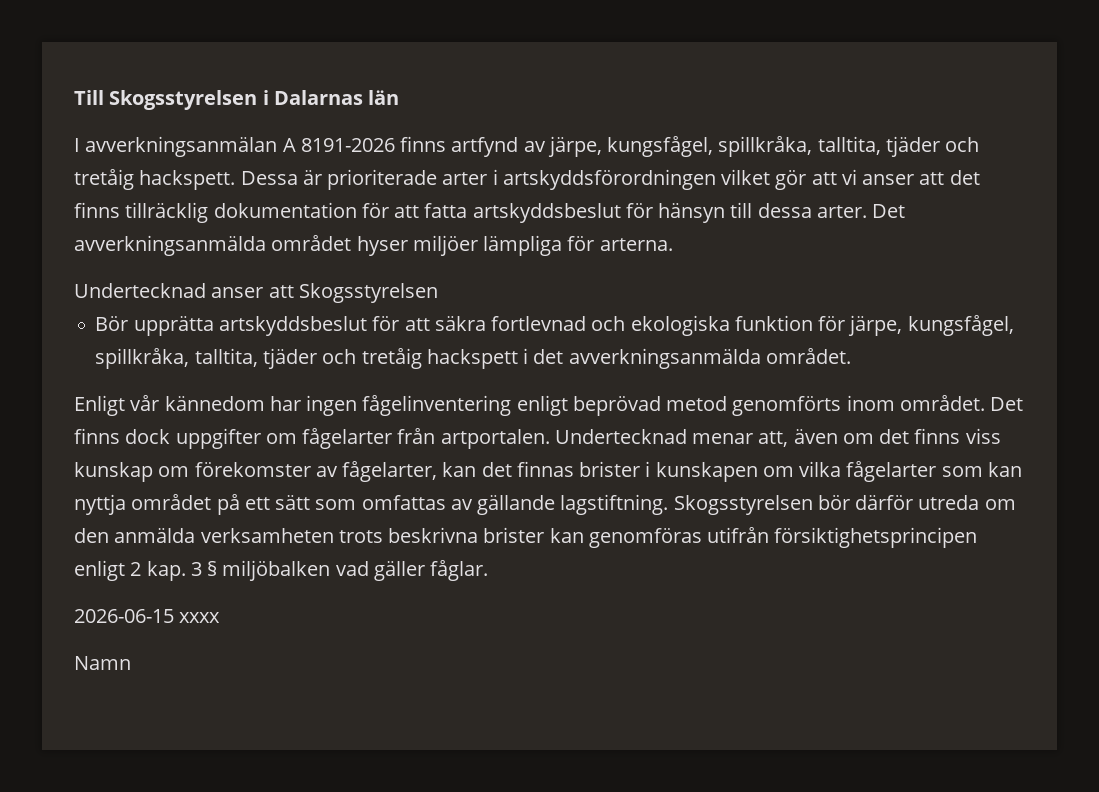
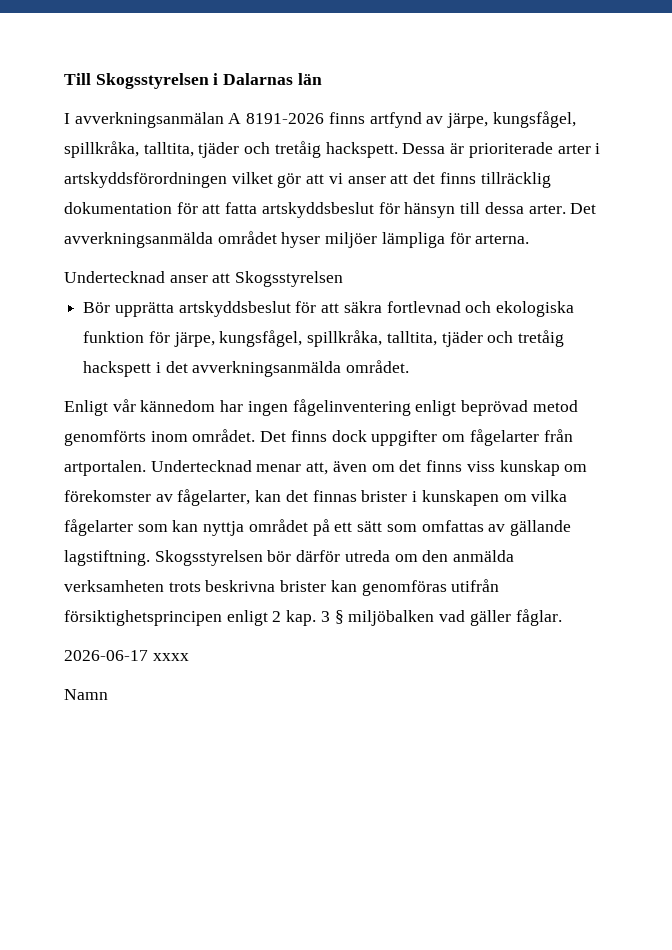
[74,609,174,623] 2026-06-15 -> [64,650,148,661] 2026-06-17

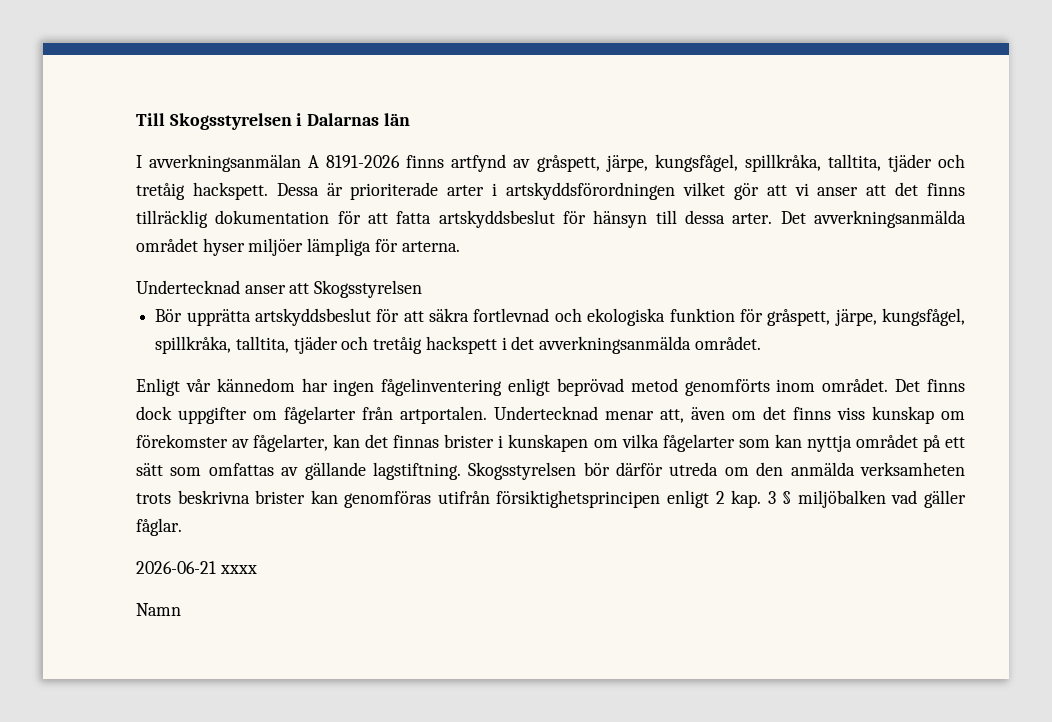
(444, 120) none -> [536,155,600,172] gråspett,
(170, 337) none -> [767,309,831,326] gråspett,
[64,650,148,661] 2026-06-17 -> [136,561,216,574] 2026-06-21

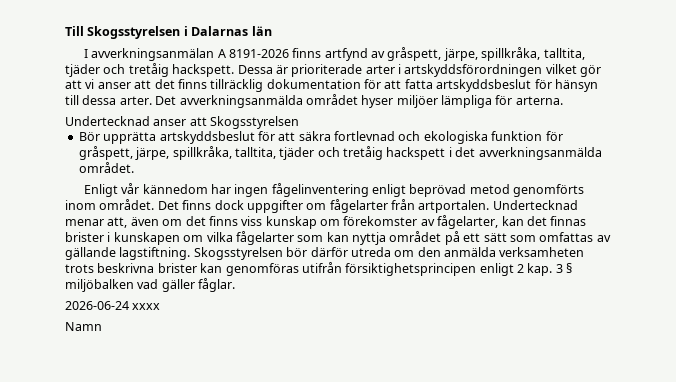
[654,154,738,172] kungsfågel, -> (478, 54) none
[882,308,966,326] kungsfågel, -> (170, 153) none
[136,561,216,574] 2026-06-21 -> [65,301,129,310] 2026-06-24

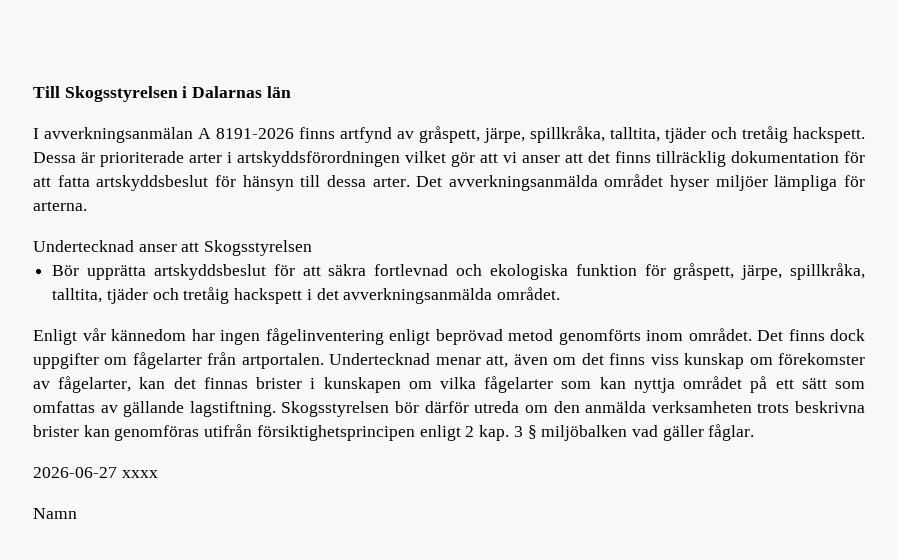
[65,301,129,310] 2026-06-24 -> [33,467,117,478] 2026-06-27

